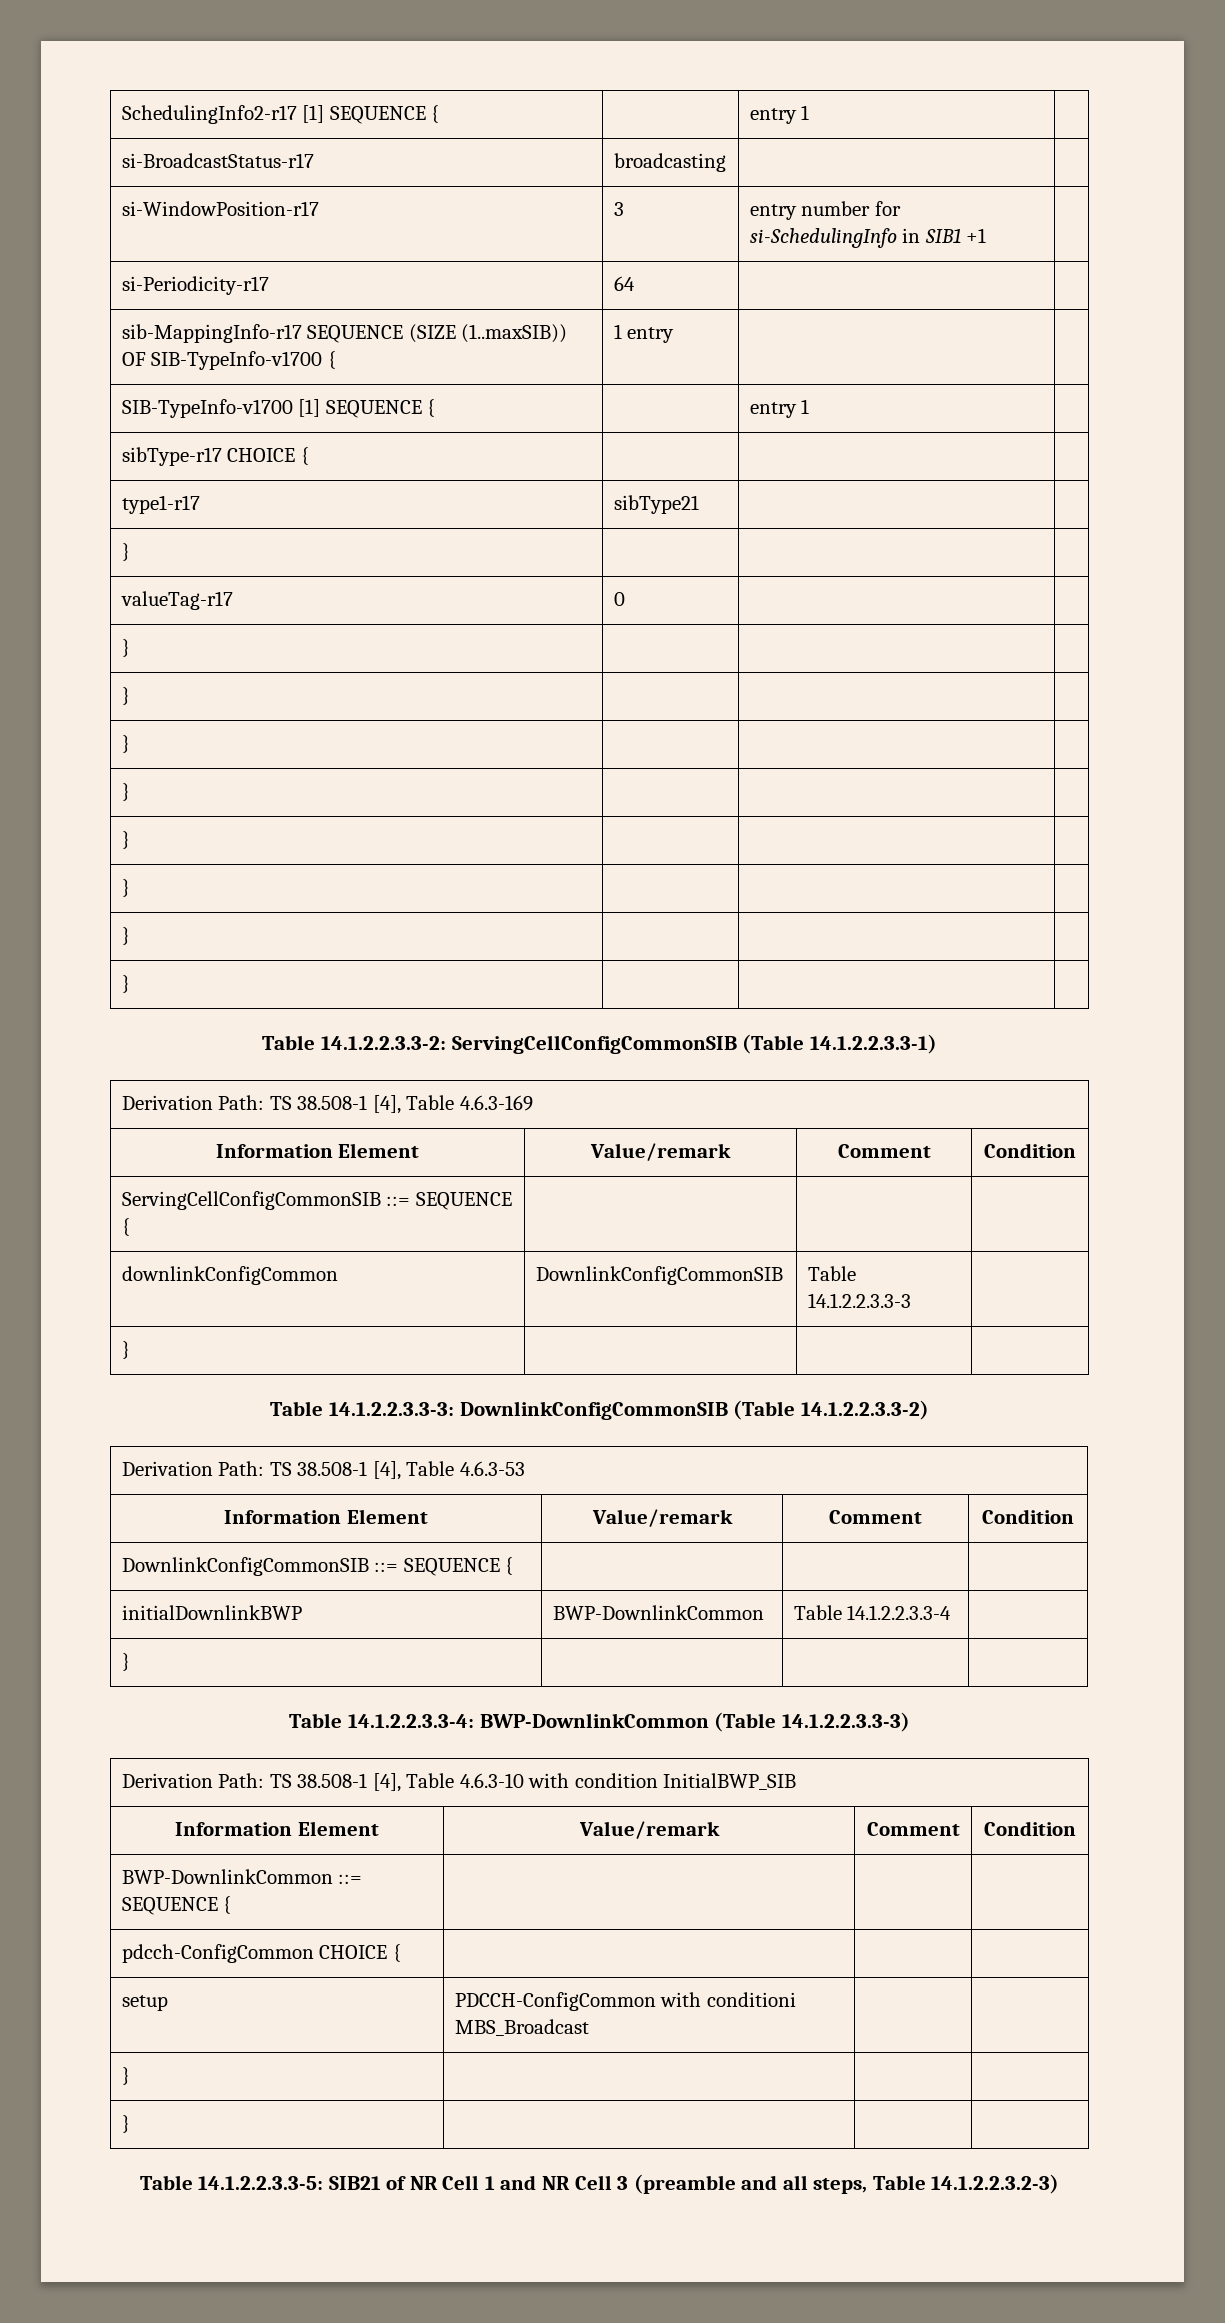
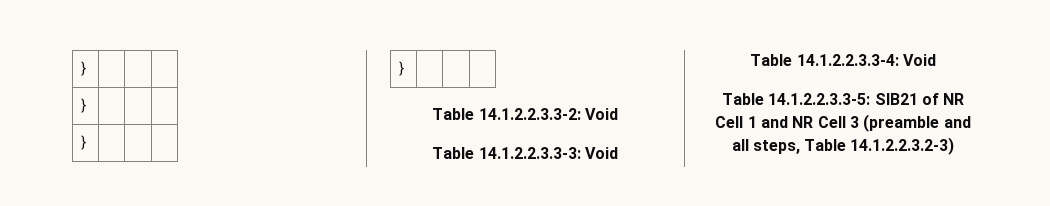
[121,105,440,124] [749,105,810,124] [121,153,314,168] [613,153,726,172] [121,201,319,216] [613,202,624,216] [749,201,901,220] [749,228,987,248] [121,276,269,295] [613,276,635,291] [121,324,568,343] [121,351,336,370] [613,324,675,343] [121,399,436,418] [749,399,810,418] [121,447,309,466] [121,495,200,514] [613,495,699,514] [121,543,130,561] [120,591,233,610] [613,592,625,606] [121,639,130,657] [121,687,130,705] [121,735,130,753] [121,783,130,801] SchedulingInfo2-r17 [1] SEQUENCE { | | entry 1 | // si-BroadcastStatus-r17 | broadcasting | | // si-WindowPosition-r17 | 3 | entry number for si-SchedulingInfo in SIB1 +1 | // si-Periodicity-r17 | 64 | | // sib-MappingInfo-r17 SEQUENCE (SIZE (1..maxSIB)) OF SIB-TypeInfo-v1700 { | 1 entry | | // SIB-TypeInfo-v1700 [1] SEQUENCE { | | entry 1 | // sibType-r17 CHOICE { | | | // type1-r17 | sibType21 | | // } | | | // valueTag-r17 | 0 | | // } | | | // } | | | // } | | | // } | | | // -> (81, 68) none
[451,1034,937,1054] [121,1095,533,1114] [215,1143,420,1158] [590,1143,731,1161] [837,1144,931,1158] [984,1143,1076,1158] [121,1191,512,1210] [121,1218,130,1236] [121,1266,338,1285] [535,1266,783,1285] [807,1266,856,1281] [807,1293,911,1308] [121,1341,130,1359] [270,1400,929,1420] [121,1461,525,1480] [224,1509,428,1524] [591,1509,733,1527] [829,1510,922,1524] [982,1509,1074,1524] [121,1557,514,1576] [121,1605,302,1620] [552,1605,764,1620] [793,1605,952,1620] [121,1653,130,1671] [289,1712,910,1732] [121,1773,797,1792] [175,1821,379,1836] [578,1821,720,1839] [866,1822,960,1836] [984,1821,1076,1836] [121,1869,363,1884] [121,1896,232,1915] [121,1944,401,1963] [121,1995,168,2011] [454,1992,796,2011] [454,2019,589,2036] [121,2067,130,2085] [121,2115,130,2133] ServingCellConfigCommonSIB (Table 14.1.2.2.3.3-1) // Derivation Path: TS 38.508-1 [4], Table 4.6.3-169 // Information Element | Value/remark | Comment | Condition // ServingCellConfigCommonSIB ::= SEQUENCE { | | | // downlinkConfigCommon | DownlinkConfigCommonSIB | Table 14.1.2.2.3.3-3 | // } | | | // Table 14.1.2.2.3.3-3: DownlinkConfigCommonSIB (Table 14.1.2.2.3.3-2) // Derivation Path: TS 38.508-1 [4], Table 4.6.3-53 // Information Element | Value/remark | Comment | Condition // DownlinkConfigCommonSIB ::= SEQUENCE { | | | // initialDownlinkBWP | BWP-DownlinkCommon | Table 14.1.2.2.3.3-4 | // } | | | // Table 14.1.2.2.3.3-4: BWP-DownlinkCommon (Table 14.1.2.2.3.3-3) // Derivation Path: TS 38.508-1 [4], Table 4.6.3-10 with condition InitialBWP_SIB // Information Element | Value/remark | Comment | Condition // BWP-DownlinkCommon ::= SEQUENCE { | | | // pdcch-ConfigCommon CHOICE { | | | // setup | PDCCH-ConfigCommon with conditioni MBS_Broadcast | | // } | | | // } | | | -> [584,108,618,120] [432,147,618,159] [750,54,936,66] Void // Table 14.1.2.2.3.3-3: Void // Table 14.1.2.2.3.3-4: Void

